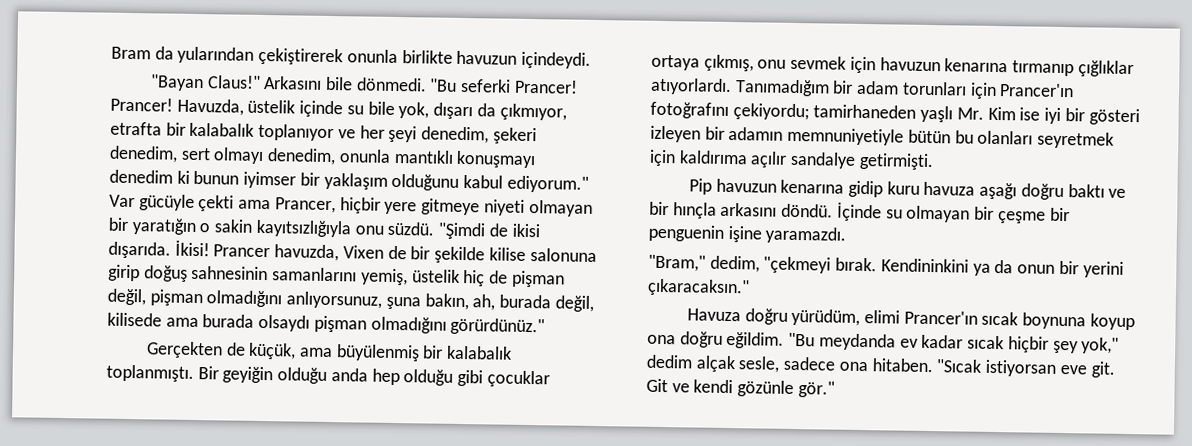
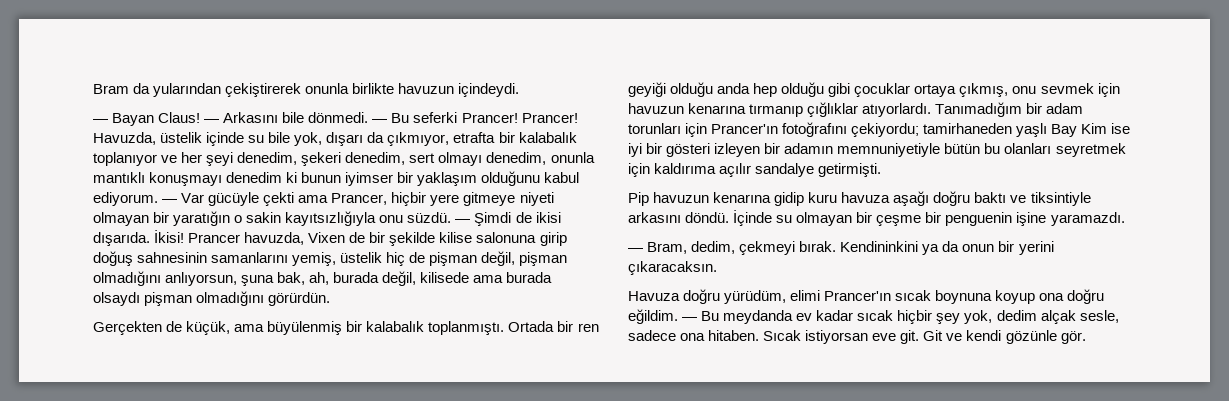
[149,74,261,92] "Bayan Claus!" -> [93,112,220,126] — Bayan Claus! —
[429,78,458,92] "Bu -> [372,113,410,123] — Bu
[506,175,589,193] ediyorum." -> [93,192,178,206] ediyorum. —
[438,222,486,240] "Şimdi -> [455,212,512,226] — Şimdi
[286,291,469,311] anlıyorsunuz, şuna bakın, -> [165,272,306,286] anlıyorsun, şuna bak,
[450,317,546,336] görürdünüz." -> [268,292,331,306] görürdün.
[197,366,274,384] Bir geyiğin -> [508,321,599,332] [628,82,666,97] Ortada bir ren geyiği
[956,107,984,120] Mr. -> [1051,124,1078,137] Bay
[649,201,717,219] bir hınçla -> [1030,192,1091,206] tiksintiyle
[648,254,832,274] "Bram," dedim, "çekmeyi -> [628,241,796,255] — Bram, dedim, çekmeyi
[647,278,750,297] çıkaracaksın." -> [628,261,717,275] çıkaracaksın.
[788,332,816,347] "Bu -> [682,311,720,321] — Bu
[1081,337,1120,354] yok," -> [964,310,993,324] yok,
[936,359,982,373] "Sıcak -> [763,330,802,341] Sıcak
[797,381,835,398] gör." -> [1060,331,1086,344] gör.

